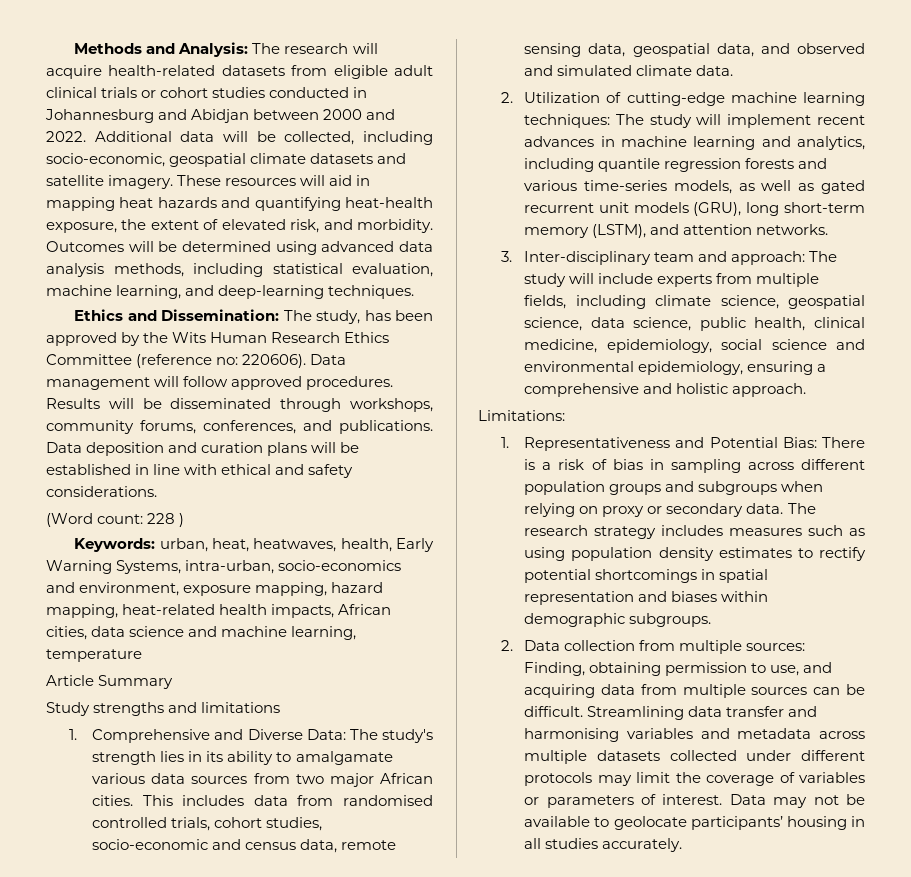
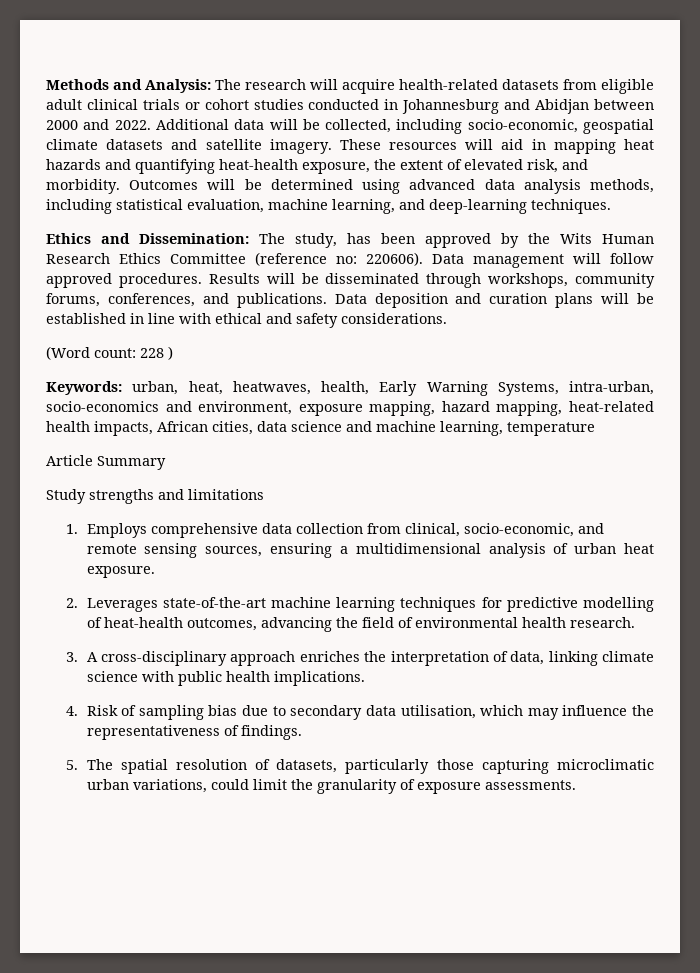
[92,729,433,743] [92,751,393,765] [92,773,433,787] [92,795,433,806] [92,817,323,831] [92,839,397,853] [524,43,865,57] [524,65,734,76] [501,92,865,106] [524,114,865,128] [524,136,865,150] [524,158,828,172] [524,180,865,194] [524,202,865,216] [524,224,829,238] [501,251,838,265] [524,273,820,287] [524,295,865,309] [524,317,865,331] [524,339,865,353] [524,361,827,375] [524,383,807,397] [478,410,565,421] [501,437,865,451] [524,459,865,473] [524,481,824,495] [524,503,816,517] [524,525,865,539] [524,547,866,561] [524,569,769,583] [524,591,769,605] [524,613,712,627] [501,640,806,654] [524,662,833,676] [524,684,865,698] [524,706,818,720] [524,728,865,742] [524,750,865,764] [524,772,865,786] [524,794,865,808] [524,816,865,830] [524,838,683,852] Comprehensive and Diverse Data: The study's strength lies in its ability to amalgamate various data sources from two major African cities. This includes data from randomised controlled trials, cohort studies, socio-economic and census data, remote sensing data, geospatial data, and observed and simulated climate data. // 2. Utilization of cutting-edge machine learning techniques: The study will implement recent advances in machine learning and analytics, including quantile regression forests and various time-series models, as well as gated recurrent unit models (GRU), long short-term memory (LSTM), and attention networks. // 3. Inter-disciplinary team and approach: The study will include experts from multiple fields, including climate science, geospatial science, data science, public health, clinical medicine, epidemiology, social science and environmental epidemiology, ensuring a comprehensive and holistic approach. // Limitations: // 1. Representativeness and Potential Bias: There is a risk of bias in sampling across different population groups and subgroups when relying on proxy or secondary data. The research strategy includes measures such as using population density estimates to rectify potential shortcomings in spatial representation and biases within demographic subgroups. // 2. Data collection from multiple sources: Finding, obtaining permission to use, and acquiring data from multiple sources can be difficult. Streamlining data transfer and harmonising variables and metadata across multiple datasets collected under different protocols may limit the coverage of variables or parameters of interest. Data may not be available to geolocate participants’ housing in all studies accurately. -> [86,523,604,538] [86,543,654,558] [86,566,155,578] [66,597,654,612] [86,617,635,632] [66,651,654,666] [86,671,365,686] [66,705,654,720] [86,725,302,740] [66,759,654,774] [86,779,576,794] Employs comprehensive data collection from clinical, socio-economic, and remote sensing sources, ensuring a multidimensional analysis of urban heat exposure. // 2. Leverages state-of-the-art machine learning techniques for predictive modelling of heat-health outcomes, advancing the field of environmental health research. // 3. A cross-disciplinary approach enriches the interpretation of data, linking climate science with public health implications. // 4. Risk of sampling bias due to secondary data utilisation, which may influence the representativeness of findings. // 5. The spatial resolution of datasets, particularly those capturing microclimatic urban variations, could limit the granularity of exposure assessments.

